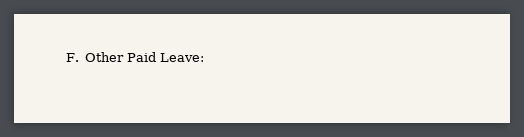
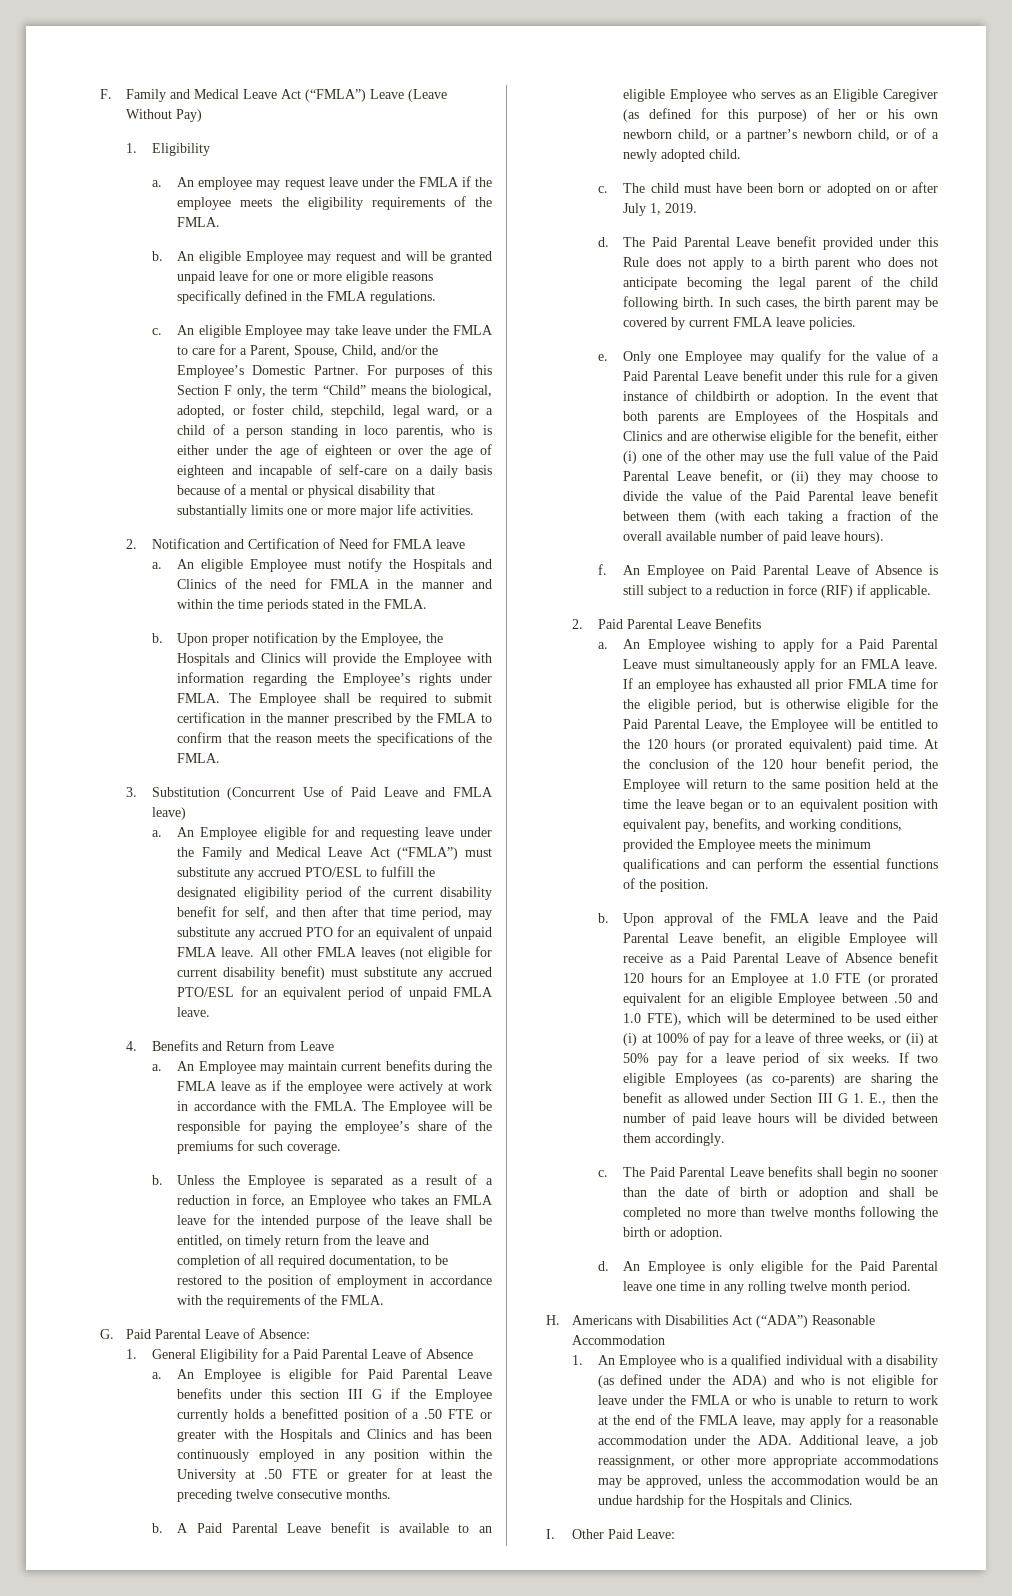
(80, 57) none -> [125,89,447,102] [125,109,202,122] [125,143,210,156] [151,176,493,190] [177,196,493,210] [177,217,221,227] [151,251,492,264] [177,270,434,284] [177,290,437,304] [151,325,493,338] [177,344,439,358] [177,364,493,378] [177,385,492,398] [177,404,493,418] [177,424,492,438] [177,444,493,458] [177,464,492,478] [177,484,436,498] [177,504,475,518] [125,538,465,549] [151,558,492,572] [177,578,492,589] [177,599,428,612] [151,632,444,646] [177,653,493,666] [177,672,492,686] [177,693,492,706] [177,712,492,726] [177,732,492,746] [177,753,221,763] [125,786,494,800] [151,807,186,820] [151,826,493,840] [177,847,492,860] [177,866,436,880] [177,886,492,900] [177,906,493,920] [177,926,492,940] [177,946,492,960] [177,966,492,980] [177,986,493,1000] [177,1007,211,1017] [125,1040,334,1051] [151,1060,492,1074] [177,1080,493,1094] [177,1101,492,1114] [177,1120,492,1134] [177,1140,342,1154] [151,1174,494,1188] [177,1194,493,1208] [177,1214,492,1228] [177,1234,430,1248] [177,1254,449,1268] [177,1274,492,1288] [177,1294,385,1308] [99,1328,310,1339] [125,1348,473,1362] [151,1368,492,1382] [177,1388,492,1402] [177,1408,493,1422] [177,1429,492,1442] [177,1449,492,1462] [177,1468,493,1482] [177,1489,392,1502] [151,1522,492,1533] [623,89,938,102] [623,108,938,122] [623,128,940,142] [623,149,742,162] [597,182,938,196] [623,203,698,216] [597,236,938,250] [623,257,938,270] [623,276,938,290] [623,296,938,310] [623,317,857,330] [597,350,940,364] [623,370,938,384] [623,390,938,404] [623,410,938,424] [623,430,938,444] [623,450,938,464] [623,470,938,484] [623,490,938,501] [623,510,938,524] [623,530,885,544] [597,564,938,578] [623,584,932,598] [571,618,761,629] [597,638,938,652] [623,658,938,672] [623,678,938,692] [623,698,938,712] [623,719,938,732] [623,739,938,752] [623,758,938,772] [623,779,939,792] [623,799,938,812] [623,818,903,832] [623,839,872,852] [623,858,938,872] [623,878,710,892] [597,912,938,926] [623,932,938,946] [623,952,938,963] [623,972,938,986] [623,992,938,1006] [623,1013,938,1026] [623,1032,938,1046] [623,1052,938,1066] [623,1073,938,1086] [623,1092,939,1105] [623,1112,938,1126] [623,1133,726,1146] [597,1166,938,1180] [623,1186,938,1200] [623,1206,938,1220] [623,1227,724,1240] [597,1260,938,1274] [623,1281,912,1294] [545,1315,875,1328] [571,1335,665,1345] [571,1354,939,1368] [597,1374,938,1388] [597,1395,938,1405] [597,1414,938,1428] [597,1435,939,1448] [597,1455,938,1468] [597,1475,938,1488] [597,1494,853,1508] [545,1529,555,1539] Family and Medical Leave Act (“FMLA”) Leave (Leave Without Pay) // 1. Eligibility // a. An employee may request leave under the FMLA if the employee meets the eligibility requirements of the FMLA. // b. An eligible Employee may request and will be granted unpaid leave for one or more eligible reasons specifically defined in the FMLA regulations. // c. An eligible Employee may take leave under the FMLA to care for a Parent, Spouse, Child, and/or the Employee’s Domestic Partner. For purposes of this Section F only, the term “Child” means the biological, adopted, or foster child, stepchild, legal ward, or a child of a person standing in loco parentis, who is either under the age of eighteen or over the age of eighteen and incapable of self-care on a daily basis because of a mental or physical disability that substantially limits one or more major life activities. // 2. Notification and Certification of Need for FMLA leave // a. An eligible Employee must notify the Hospitals and Clinics of the need for FMLA in the manner and within the time periods stated in the FMLA. // b. Upon proper notification by the Employee, the Hospitals and Clinics will provide the Employee with information regarding the Employee’s rights under FMLA. The Employee shall be required to submit certification in the manner prescribed by the FMLA to confirm that the reason meets the specifications of the FMLA. // 3. Substitution (Concurrent Use of Paid Leave and FMLA leave) // a. An Employee eligible for and requesting leave under the Family and Medical Leave Act (“FMLA”) must substitute any accrued PTO/ESL to fulfill the designated eligibility period of the current disability benefit for self, and then after that time period, may substitute any accrued PTO for an equivalent of unpaid FMLA leave. All other FMLA leaves (not eligible for current disability benefit) must substitute any accrued PTO/ESL for an equivalent period of unpaid FMLA leave. // 4. Benefits and Return from Leave // a. An Employee may maintain current benefits during the FMLA leave as if the employee were actively at work in accordance with the FMLA. The Employee will be responsible for paying the employee’s share of the premiums for such coverage. // b. Unless the Employee is separated as a result of a reduction in force, an Employee who takes an FMLA leave for the intended purpose of the leave shall be entitled, on timely return from the leave and completion of all required documentation, to be restored to the position of employment in accordance with the requirements of the FMLA. // G. Paid Parental Leave of Absence: // 1. General Eligibility for a Paid Parental Leave of Absence // a. An Employee is eligible for Paid Parental Leave benefits under this section III G if the Employee currently holds a benefitted position of a .50 FTE or greater with the Hospitals and Clinics and has been continuously employed in any position within the University at .50 FTE or greater for at least the preceding twelve consecutive months. // b. A Paid Parental Leave benefit is available to an eligible Employee who serves as an Eligible Caregiver (as defined for this purpose) of her or his own newborn child, or a partner’s newborn child, or of a newly adopted child. // c. The child must have been born or adopted on or after July 1, 2019. // d. The Paid Parental Leave benefit provided under this Rule does not apply to a birth parent who does not anticipate becoming the legal parent of the child following birth. In such cases, the birth parent may be covered by current FMLA leave policies. // e. Only one Employee may qualify for the value of a Paid Parental Leave benefit under this rule for a given instance of childbirth or adoption. In the event that both parents are Employees of the Hospitals and Clinics and are otherwise eligible for the benefit, either (i) one of the other may use the full value of the Paid Parental Leave benefit, or (ii) they may choose to divide the value of the Paid Parental leave benefit between them (with each taking a fraction of the overall available number of paid leave hours). // f. An Employee on Paid Parental Leave of Absence is still subject to a reduction in force (RIF) if applicable. // 2. Paid Parental Leave Benefits // a. An Employee wishing to apply for a Paid Parental Leave must simultaneously apply for an FMLA leave. If an employee has exhausted all prior FMLA time for the eligible period, but is otherwise eligible for the Paid Parental Leave, the Employee will be entitled to the 120 hours (or prorated equivalent) paid time. At the conclusion of the 120 hour benefit period, the Employee will return to the same position held at the time the leave began or to an equivalent position with equivalent pay, benefits, and working conditions, provided the Employee meets the minimum qualifications and can perform the essential functions of the position. // b. Upon approval of the FMLA leave and the Paid Parental Leave benefit, an eligible Employee will receive as a Paid Parental Leave of Absence benefit 120 hours for an Employee at 1.0 FTE (or prorated equivalent for an eligible Employee between .50 and 1.0 FTE), which will be determined to be used either (i) at 100% of pay for a leave of three weeks, or (ii) at 50% pay for a leave period of six weeks. If two eligible Employees (as co-parents) are sharing the benefit as allowed under Section III G 1. E., then the number of paid leave hours will be divided between them accordingly. // c. The Paid Parental Leave benefits shall begin no sooner than the date of birth or adoption and shall be completed no more than twelve months following the birth or adoption. // d. An Employee is only eligible for the Paid Parental leave one time in any rolling twelve month period. // H. Americans with Disabilities Act (“ADA”) Reasonable Accommodation // 1. An Employee who is a qualified individual with a disability (as defined under the ADA) and who is not eligible for leave under the FMLA or who is unable to return to work at the end of the FMLA leave, may apply for a reasonable accommodation under the ADA. Additional leave, a job reassignment, or other more appropriate accommodations may be approved, unless the accommodation would be an undue hardship for the Hospitals and Clinics. // I.

